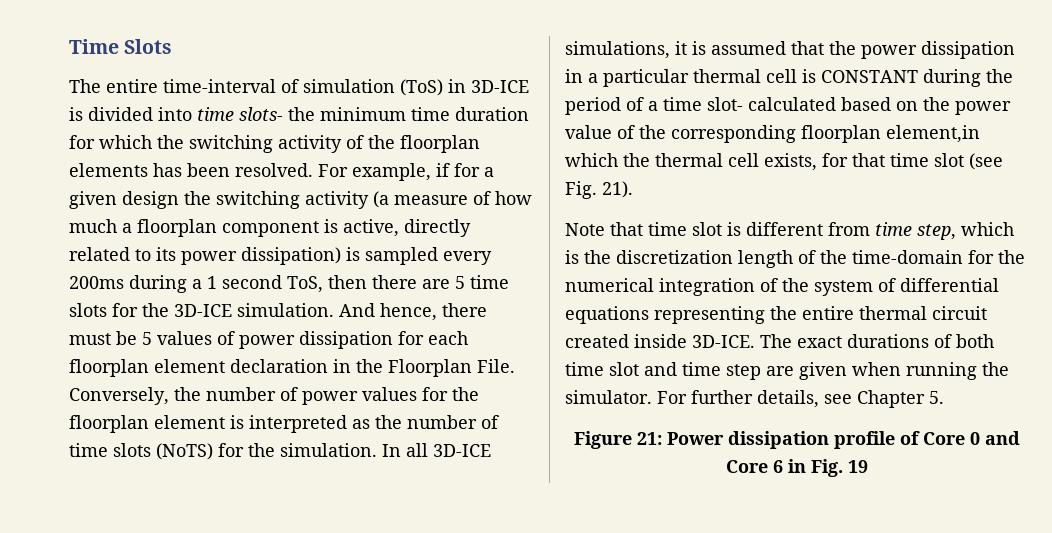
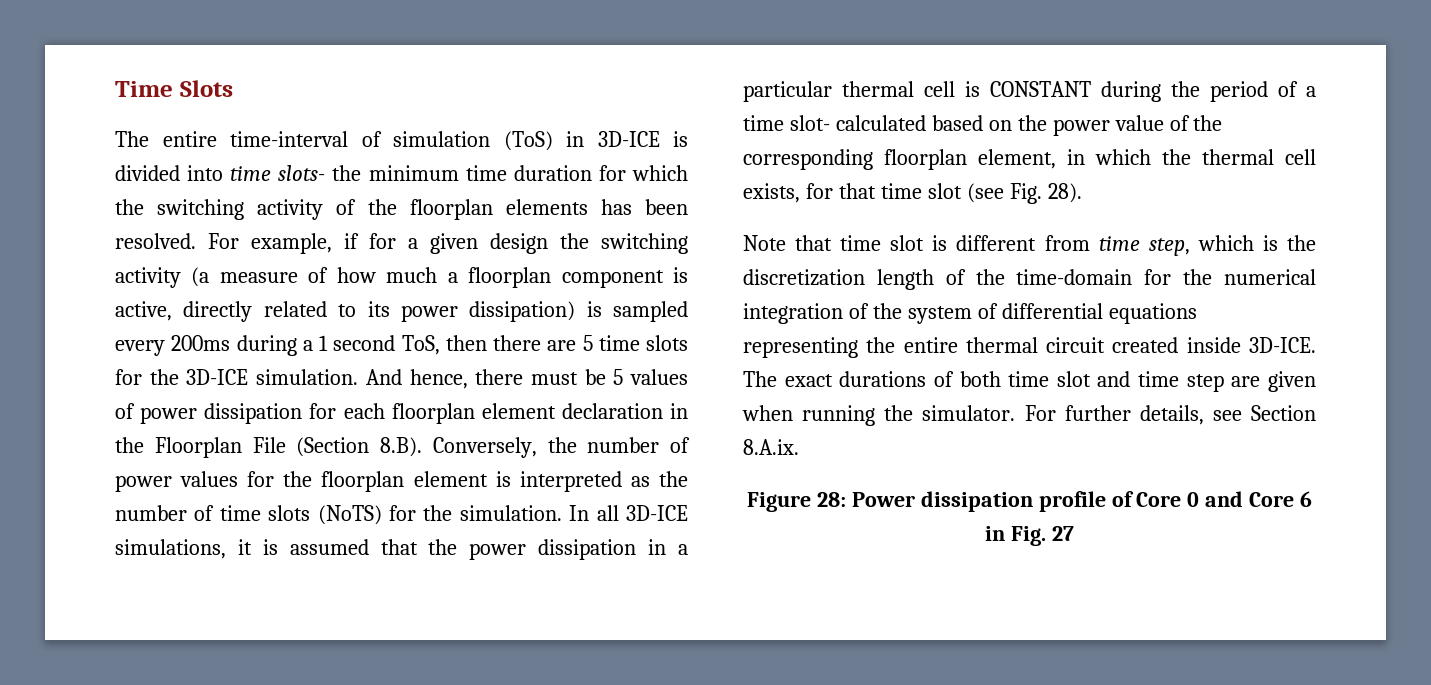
[477,359,515,373] File. -> [252,437,422,457] File (Section 8.B).
[886,125,980,143] element,in -> [978,149,1085,169] element, in
[602,181,633,198] 21). -> [1047,183,1082,203] 28).
[857,390,944,408] Chapter 5. -> [1251,405,1316,421] [743,439,799,455] Section 8.A.ix.
[636,432,662,445] 21: -> [816,492,846,507] 28:
[847,460,868,473] 19 -> [1051,526,1074,541] 27

